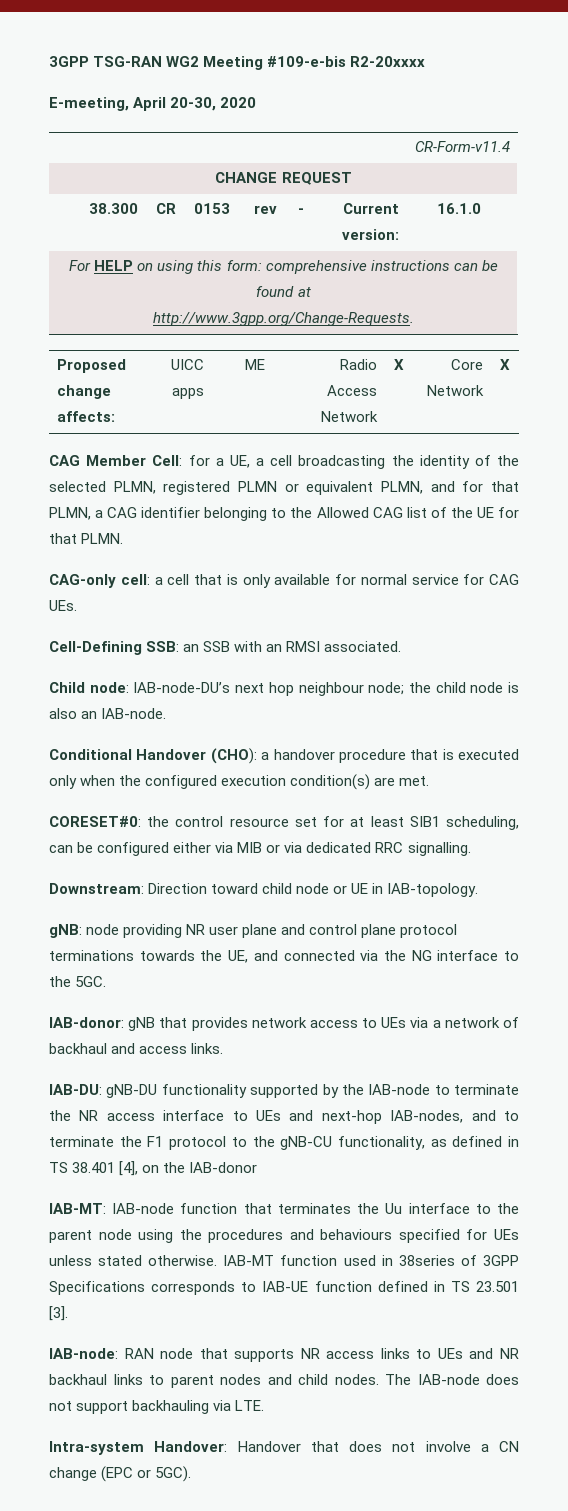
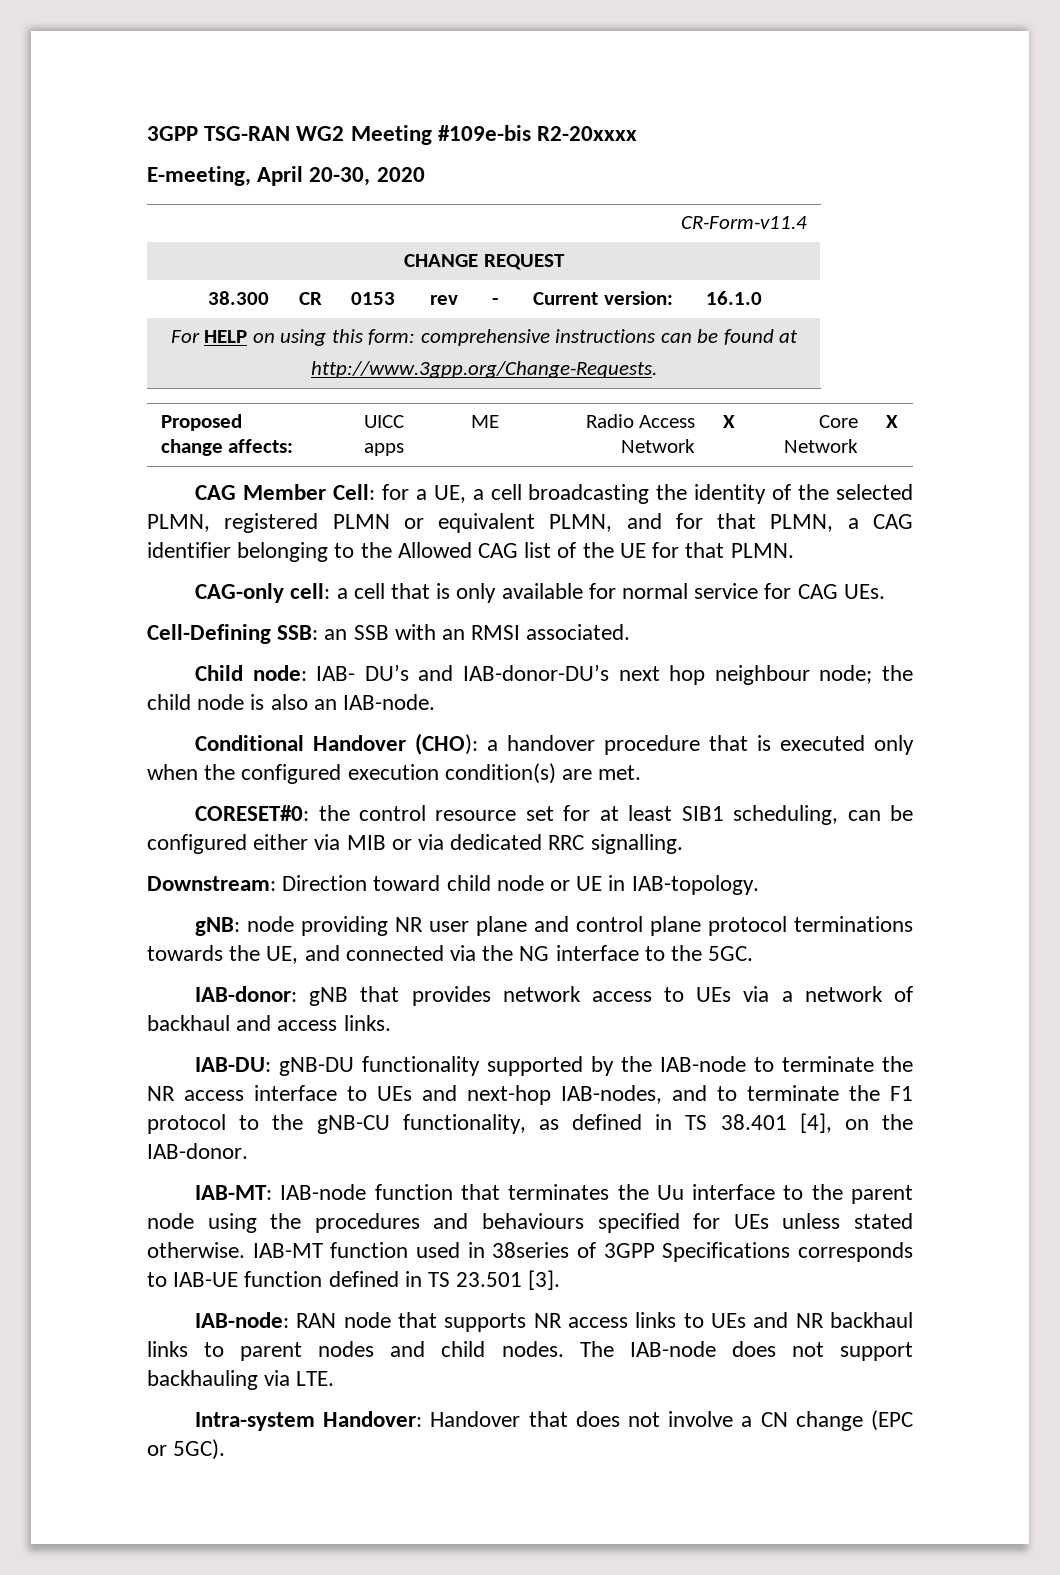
[267,56,347,67] #109-e-bis -> [437,125,531,141] #109e-bis
[133,682,231,693] IAB-node-DU’s -> [316,664,610,681] IAB- DU’s and IAB-donor-DU’s
[189,1162,258,1173] IAB-donor -> [147,1143,248,1159] IAB-donor.

